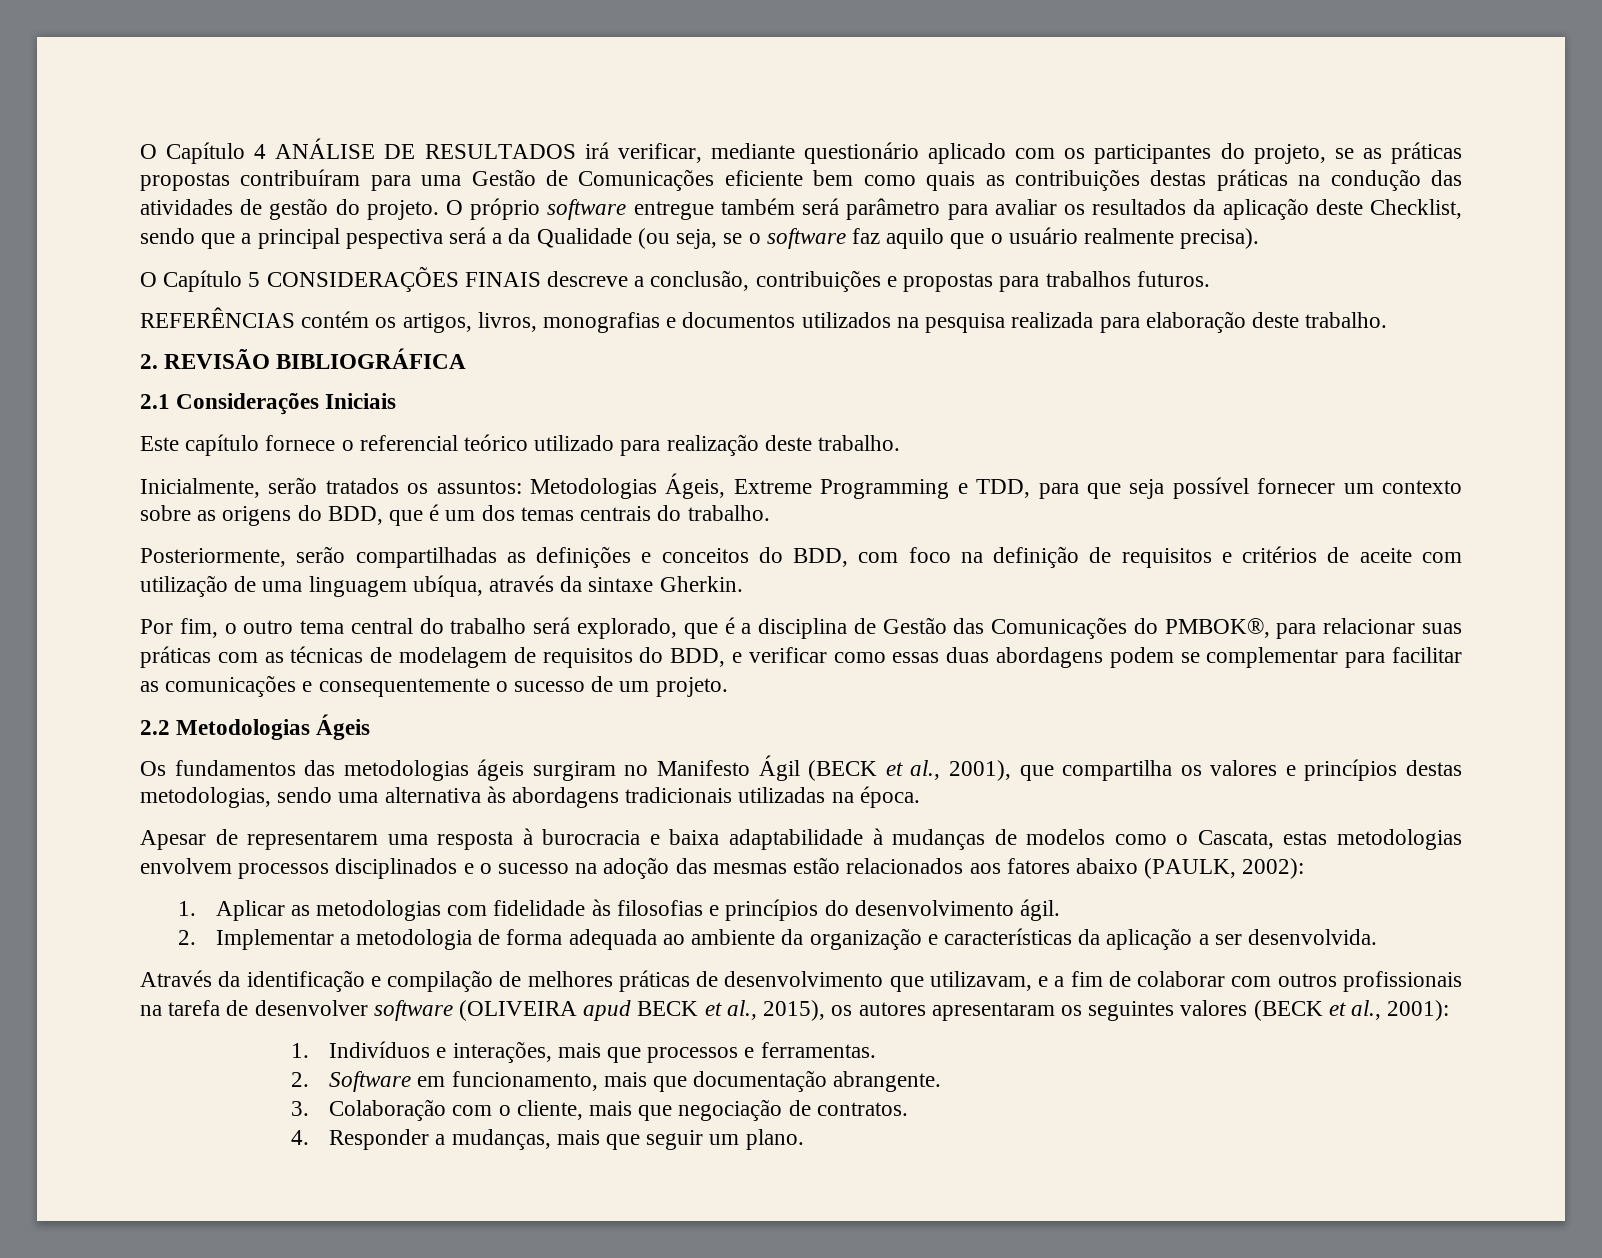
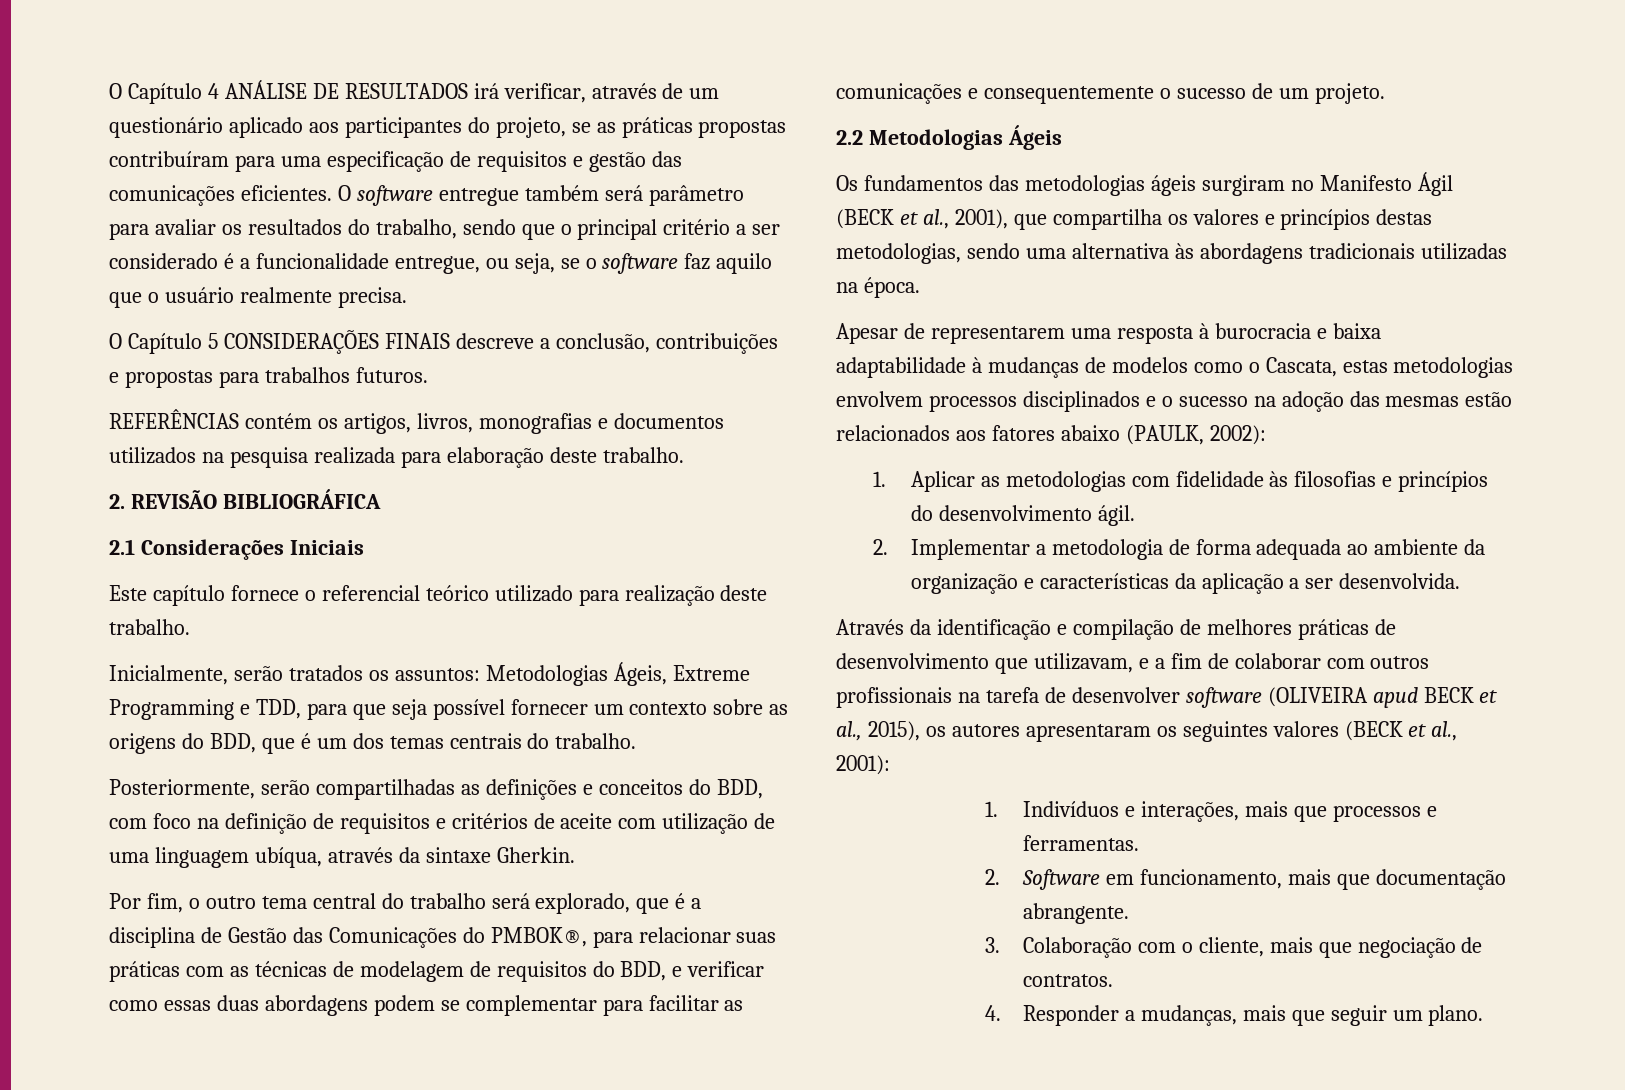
[710,142,1086,164] mediante questionário aplicado com os -> [591,83,720,99] [109,117,339,138] através de um questionário aplicado aos
[471,169,1462,191] [140,198,541,220] Gestão de Comunicações eficiente bem como quais as contribuições destas práticas na condução das atividades de gestão do projeto. O próprio -> [326,151,682,172] [109,185,351,206] especificação de requisitos e gestão das comunicações eficientes. O
[1193,198,1462,220] [140,227,670,249] da aplicação deste Checklist, sendo que a principal pespectiva será a da Qualidade (ou -> [347,219,781,240] [109,253,509,274] do trabalho, sendo que o principal critério a ser considerado é a funcionalidade entregue, ou
[1180,228,1260,249] precisa). -> [337,287,407,308] precisa.

